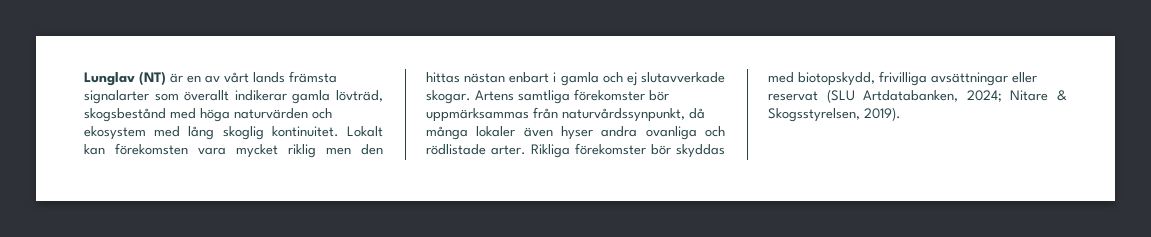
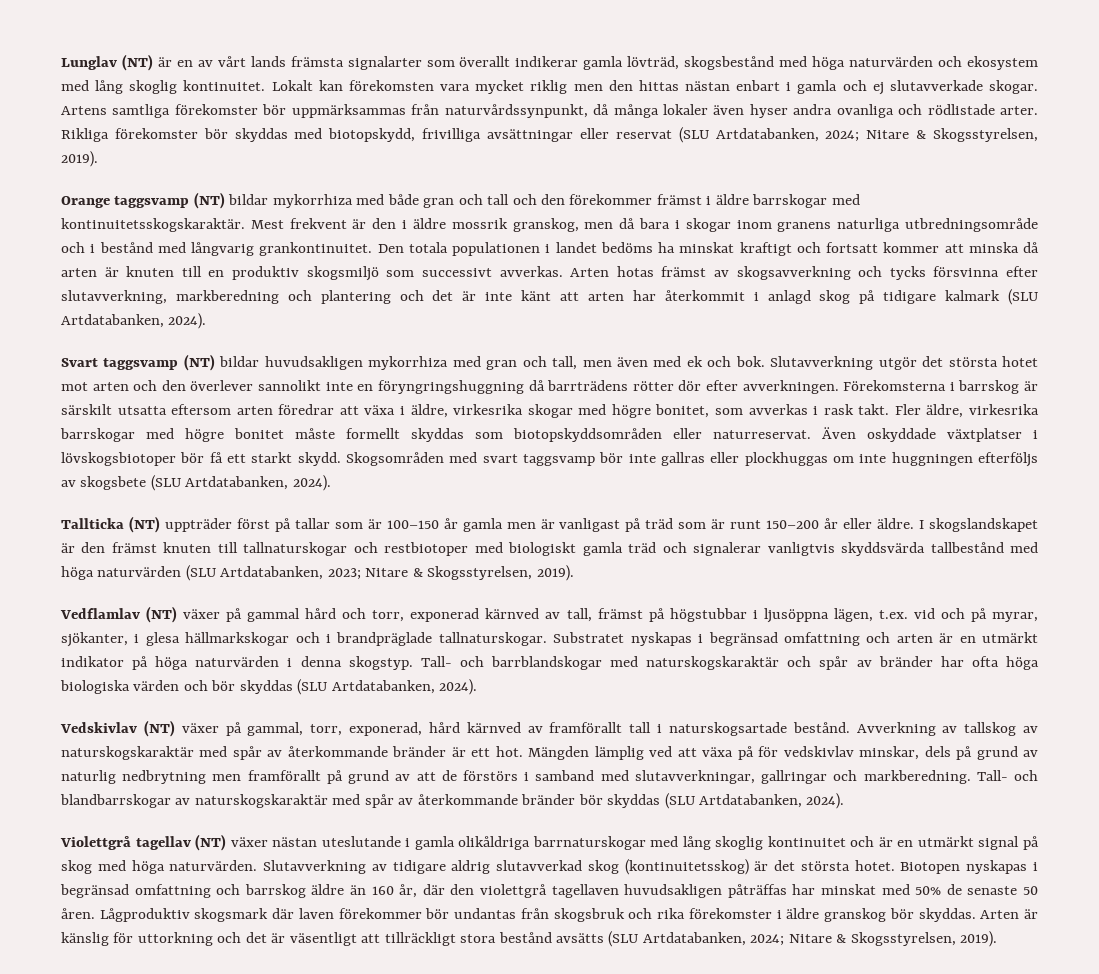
(901, 114) none -> [61,192,860,209] [61,218,1039,232] [61,242,1039,256] [61,266,1038,281] [61,289,1039,305] [61,313,207,329] [61,354,1039,371] [61,380,1038,394] [61,404,1039,418] [60,427,1038,442] [61,452,1039,467] [61,475,331,491] [61,516,1039,533] [61,542,1039,556] [61,565,574,581] [60,606,1038,623] [61,632,1038,647] [61,656,1039,670] [60,679,478,695] [60,720,1039,737] [61,746,1038,760] [61,770,1038,784] [60,793,845,809] [60,834,1039,851] [61,859,1038,875] [60,884,1039,898] [61,908,1038,922] [61,931,998,947] // Orange taggsvamp (NT) bildar mykorrhiza med både gran och tall och den förekommer främst i äldre barrskogar med kontinuitetsskogskaraktär. Mest frekvent är den i äldre mossrik granskog, men då bara i skogar inom granens naturliga utbredningsområde och i bestånd med långvarig grankontinuitet. Den totala populationen i landet bedöms ha minskat kraftigt och fortsatt kommer att minska då arten är knuten till en produktiv skogsmiljö som successivt avverkas. Arten hotas främst av skogsavverkning och tycks försvinna efter slutavverkning, markberedning och plantering och det är inte känt att arten har återkommit i anlagd skog på tidigare kalmark (SLU Artdatabanken, 2024). // Svart taggsvamp (NT) bildar huvudsakligen mykorrhiza med gran och tall, men även med ek och bok. Slutavverkning utgör det största hotet mot arten och den överlever sannolikt inte en föryngringshuggning då barrträdens rötter dör efter avverkningen. Förekomsterna i barrskog är särskilt utsatta eftersom arten föredrar att växa i äldre, virkesrika skogar med högre bonitet, som avverkas i rask takt. Fler äldre, virkesrika barrskogar med högre bonitet måste formellt skyddas som biotopskyddsområden eller naturreservat. Även oskyddade växtplatser i lövskogsbiotoper bör få ett starkt skydd. Skogsområden med svart taggsvamp bör inte gallras eller plockhuggas om inte huggningen efterföljs av skogsbete (SLU Artdatabanken, 2024). // Tallticka (NT) uppträder först på tallar som är 100–150 år gamla men är vanligast på träd som är runt 150–200 år eller äldre. I skogslandskapet är den främst knuten till tallnaturskogar och restbiotoper med biologiskt gamla träd och signalerar vanligtvis skyddsvärda tallbestånd med höga naturvärden (SLU Artdatabanken, 2023; Nitare & Skogsstyrelsen, 2019). // Vedflamlav (NT) växer på gammal hård och torr, exponerad kärnved av tall, främst på högstubbar i ljusöppna lägen, t.ex. vid och på myrar, sjökanter, i glesa hällmarkskogar och i brandpräglade tallnaturskogar. Substratet nyskapas i begränsad omfattning och arten är en utmärkt indikator på höga naturvärden i denna skogstyp. Tall- och barrblandskogar med naturskogskaraktär och spår av bränder har ofta höga biologiska värden och bör skyddas (SLU Artdatabanken, 2024). // Vedskivlav (NT) växer på gammal, torr, exponerad, hård kärnved av framförallt tall i naturskogsartade bestånd. Avverkning av tallskog av naturskogskaraktär med spår av återkommande bränder är ett hot. Mängden lämplig ved att växa på för vedskivlav minskar, dels på grund av naturlig nedbrytning men framförallt på grund av att de förstörs i samband med slutavverkningar, gallringar och markberedning. Tall- och blandbarrskogar av naturskogskaraktär med spår av återkommande bränder bör skyddas (SLU Artdatabanken, 2024). // Violettgrå tagellav (NT) växer nästan uteslutande i gamla olikåldriga barrnaturskogar med lång skoglig kontinuitet och är en utmärkt signal på skog med höga naturvärden. Slutavverkning av tidigare aldrig slutavverkad skog (kontinuitetsskog) är det största hotet. Biotopen nyskapas i begränsad omfattning och barrskog äldre än 160 år, där den violettgrå tagellaven huvudsakligen påträffas har minskat med 50% de senaste 50 åren. Lågproduktiv skogsmark där laven förekommer bör undantas från skogsbruk och rika förekomster i äldre granskog bör skyddas. Arten är känslig för uttorkning och det är väsentligt att tillräckligt stora bestånd avsätts (SLU Artdatabanken, 2024; Nitare & Skogsstyrelsen, 2019).

